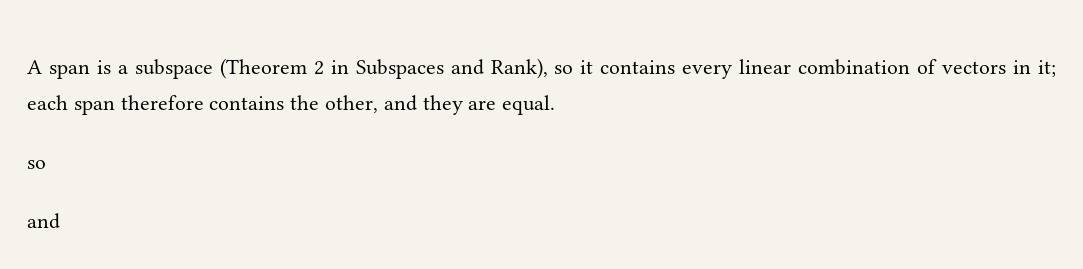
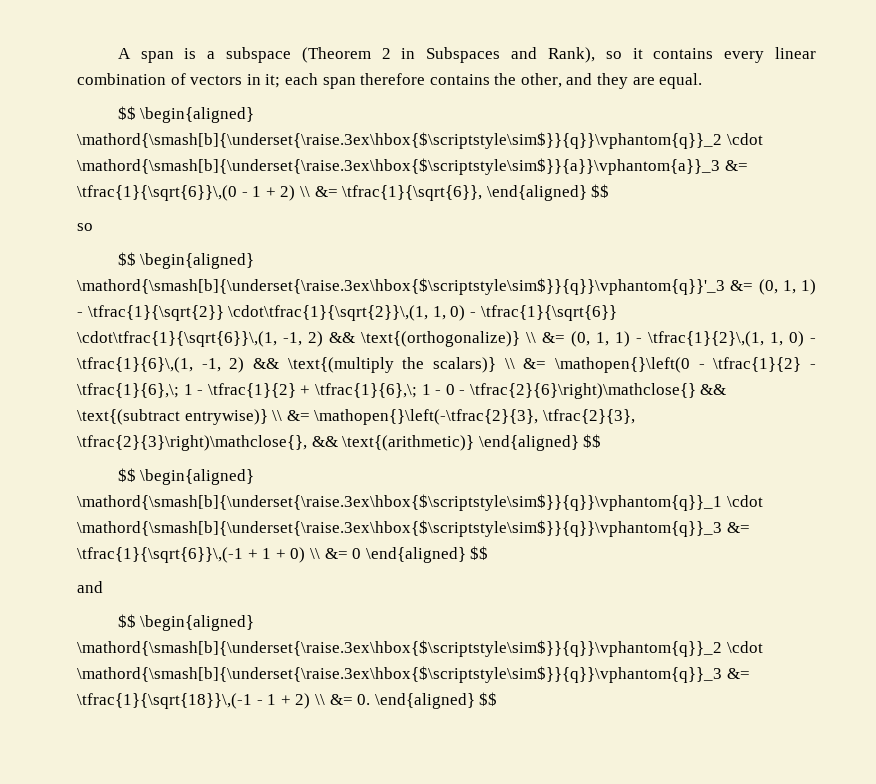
[27,160,46,169] [27,213,60,229] so // and -> [117,106,255,123] [77,132,763,149] [77,158,748,175] [77,184,610,201] [77,223,93,231] [117,252,255,269] [77,278,816,295] [77,305,617,321] [77,331,816,347] [77,357,816,373] [77,383,727,399] [77,409,635,425] [77,434,602,451] [117,468,255,485] [77,494,763,511] [77,520,750,537] [77,546,489,563] [77,581,103,593] [117,614,255,631] [77,640,763,657] [77,666,750,683] [77,692,498,709] $$ \begin{aligned} \mathord{\smash[b]{\underset{\raise.3ex\hbox{$\scriptstyle\sim$}}{q}}\vphantom{q}}_2 \cdot \mathord{\smash[b]{\underset{\raise.3ex\hbox{$\scriptstyle\sim$}}{a}}\vphantom{a}}_3 &= \tfrac{1}{\sqrt{6}}\,(0 - 1 + 2) \\ &= \tfrac{1}{\sqrt{6}}, \end{aligned} $$ // so // $$ \begin{aligned} \mathord{\smash[b]{\underset{\raise.3ex\hbox{$\scriptstyle\sim$}}{q}}\vphantom{q}}'_3 &= (0, 1, 1) - \tfrac{1}{\sqrt{2}} \cdot\tfrac{1}{\sqrt{2}}\,(1, 1, 0) - \tfrac{1}{\sqrt{6}} \cdot\tfrac{1}{\sqrt{6}}\,(1, -1, 2) && \text{(orthogonalize)} \\ &= (0, 1, 1) - \tfrac{1}{2}\,(1, 1, 0) - \tfrac{1}{6}\,(1, -1, 2) && \text{(multiply the scalars)} \\ &= \mathopen{}\left(0 - \tfrac{1}{2} - \tfrac{1}{6},\; 1 - \tfrac{1}{2} + \tfrac{1}{6},\; 1 - 0 - \tfrac{2}{6}\right)\mathclose{} && \text{(subtract entrywise)} \\ &= \mathopen{}\left(-\tfrac{2}{3}, \tfrac{2}{3}, \tfrac{2}{3}\right)\mathclose{}, && \text{(arithmetic)} \end{aligned} $$ // $$ \begin{aligned} \mathord{\smash[b]{\underset{\raise.3ex\hbox{$\scriptstyle\sim$}}{q}}\vphantom{q}}_1 \cdot \mathord{\smash[b]{\underset{\raise.3ex\hbox{$\scriptstyle\sim$}}{q}}\vphantom{q}}_3 &= \tfrac{1}{\sqrt{6}}\,(-1 + 1 + 0) \\ &= 0 \end{aligned} $$ // and // $$ \begin{aligned} \mathord{\smash[b]{\underset{\raise.3ex\hbox{$\scriptstyle\sim$}}{q}}\vphantom{q}}_2 \cdot \mathord{\smash[b]{\underset{\raise.3ex\hbox{$\scriptstyle\sim$}}{q}}\vphantom{q}}_3 &= \tfrac{1}{\sqrt{18}}\,(-1 - 1 + 2) \\ &= 0. \end{aligned} $$

